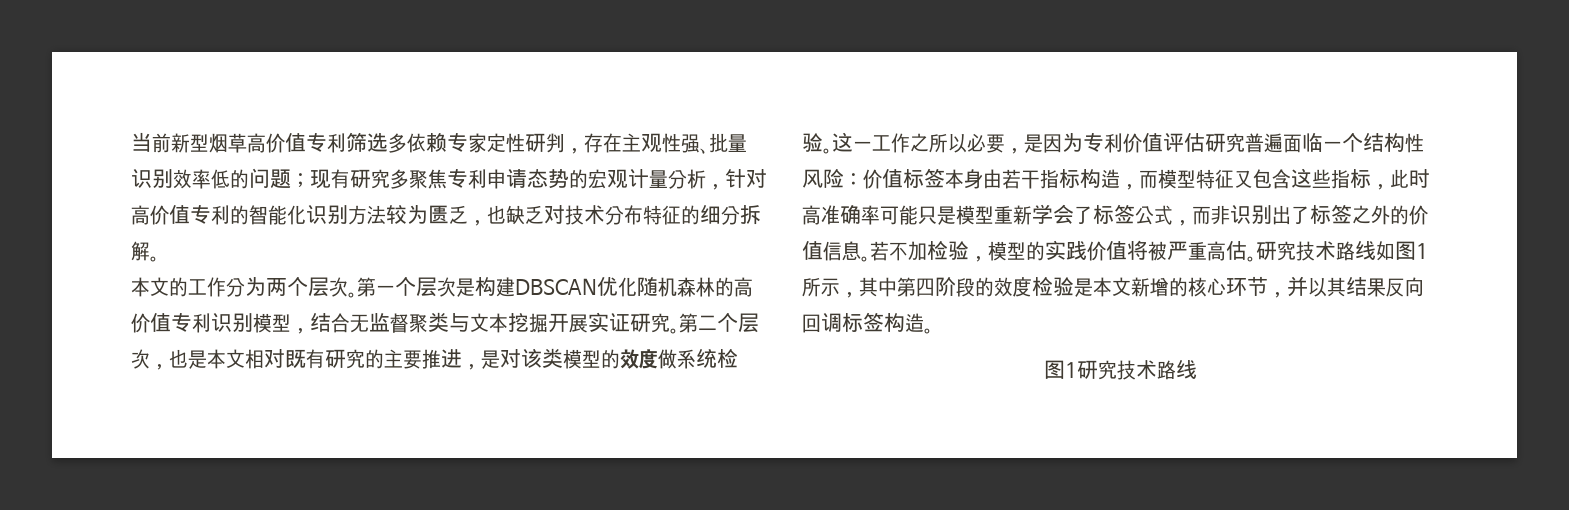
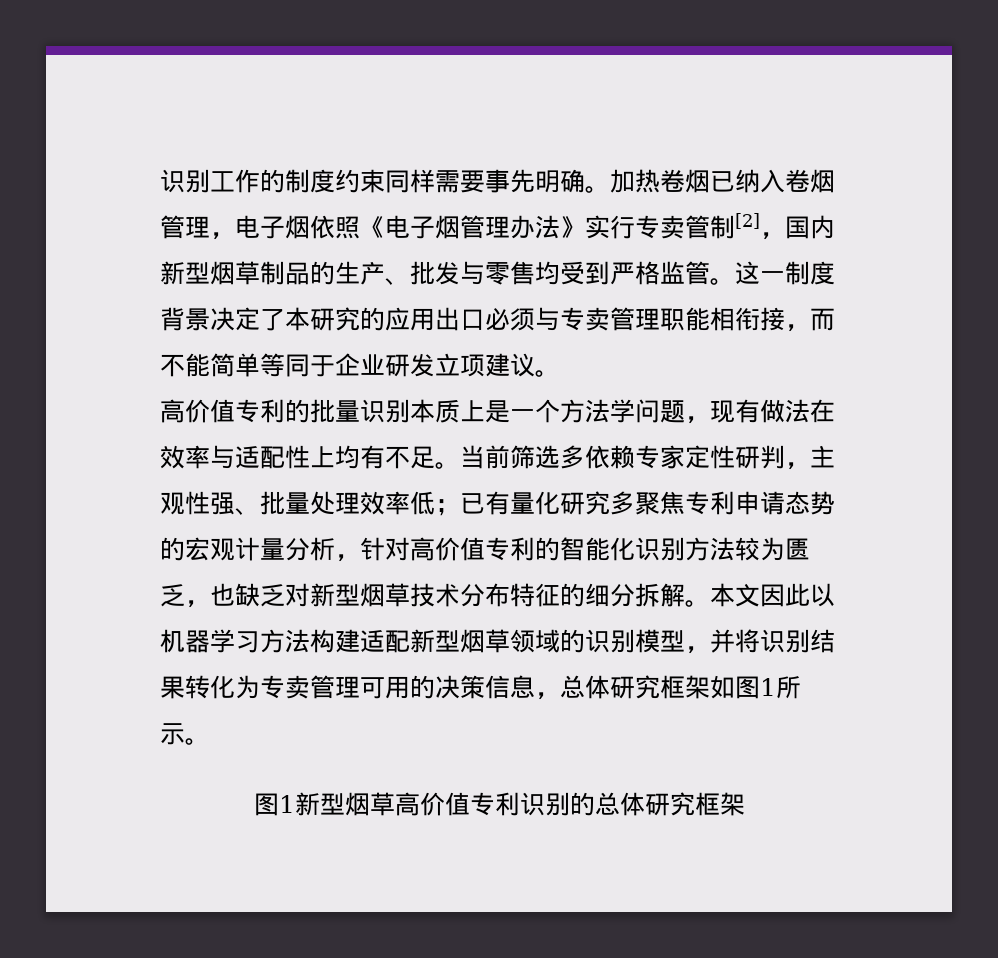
[131,132,346,153] 当前新型烟草高价值专利 -> [160,169,835,193] [160,213,760,240] [760,215,835,240] [160,261,835,285] [160,307,835,332] [160,353,560,377] [160,399,835,424] [160,445,510,469] 识别工作的制度约束同样需要事先明确。加热卷烟已纳入卷烟管理，电子烟依照《电子烟管理办法》实行专卖管制[2]，国内新型烟草制品的生产、批发与零售均受到严格监管。这一制度背景决定了本研究的应用出口必须与专卖管理职能相衔接，而不能简单等同于企业研发立项建议。 // 高价值专利的批量识别本质上是一个方法学问题，现有做法在效率与适配性上均有不足。当前
[584,133,622,153] 存在 -> (810, 466) none
[131,168,350,189] 识别效率低的问题；现有 -> [310,491,560,516] 处理效率低；已有量化
(565, 214) none -> [310,583,410,607] 新型烟草
[131,277,753,298] [131,312,759,334] [131,348,738,370] [802,132,1424,154] [802,168,1430,190] [802,204,1428,226] [802,240,1428,262] [802,276,1424,298] [802,312,933,334] [1043,360,1197,380] // 本文的工作分为两个层次。第一个层次是构建DBSCAN优化随机森林的高价值专利识别模型，结合无监督聚类与文本挖掘开展实证研究。第二个层次，也是本文相对既有研究的主要推进，是对该类模型的效度做系统检验。这一工作之所以必要，是因为专利价值评估研究普遍面临一个结构性风险：价值标签本身由若干指标构造，而模型特征又包含这些指标，此时高准确率可能只是模型重新学会了标签公式，而非识别出了标签之外的价值信息。若不加检验，模型的实践价值将被严重高估。研究技术路线如图1所示，其中第四阶段的效度检验是本文新增的核心环节，并以其结果反向回调标签构造。 // 图1研究技术路线 -> [710,583,835,607] [160,629,835,654] [160,675,801,700] [160,723,210,745] [253,792,745,816] 本文因此以机器学习方法构建适配新型烟草领域的识别模型，并将识别结果转化为专卖管理可用的决策信息，总体研究框架如图1所示。 // 图1新型烟草高价值专利识别的总体研究框架

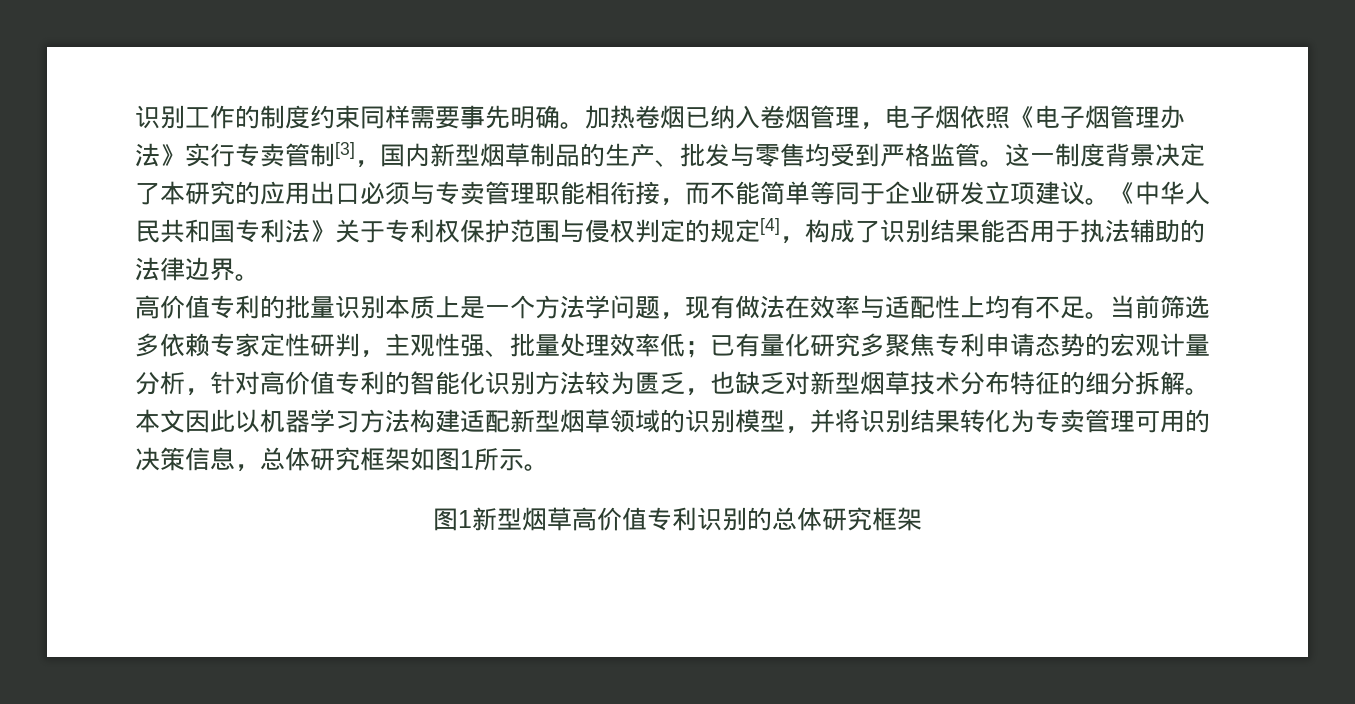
[735,213,760,229] [2] -> [335,142,355,159] [3]
(560, 373) none -> [1110,181,1210,205] [135,218,780,243] [780,219,1205,244] [135,257,260,281] 《中华人民共和国专利法》关于专利权保护范围与侵权判定的规定[4]，构成了识别结果能否用于执法辅助的法律边界。

